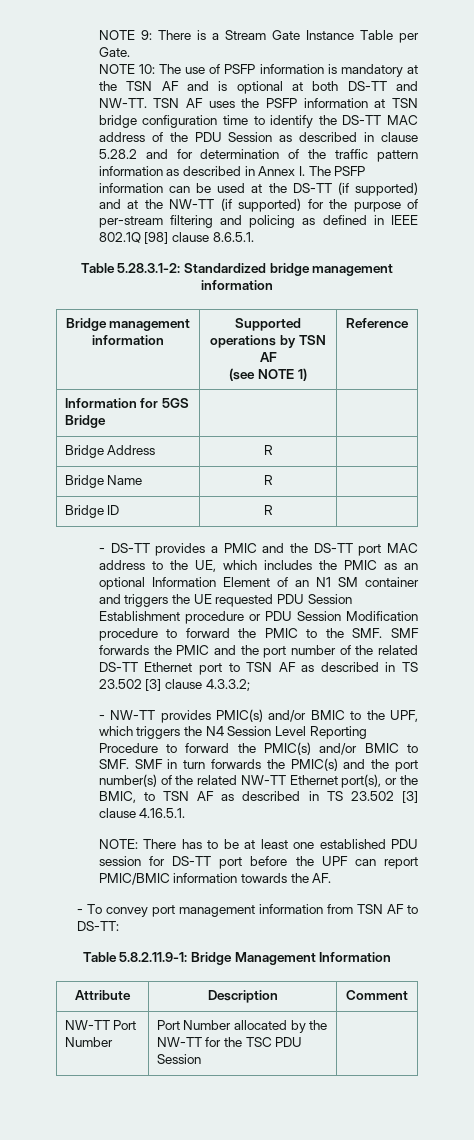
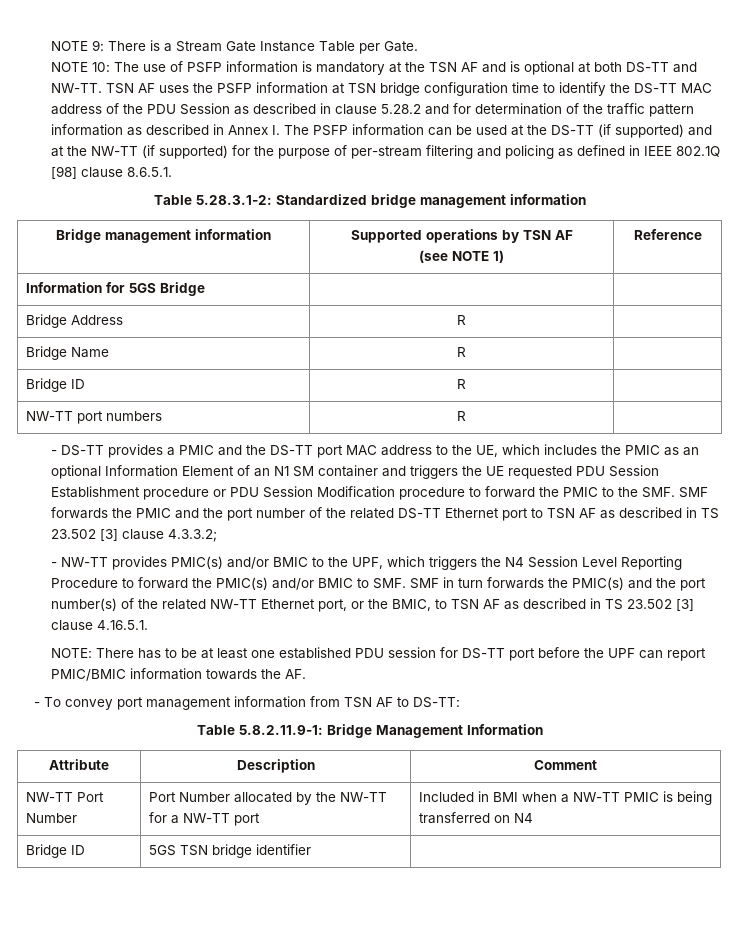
(273, 510) none -> [25,411,162,424] [457,411,466,421] // NW-TT port numbers | R |
[341,774,382,788] port(s), -> [317,599,347,612] port,
[223,1037,303,1047] [156,1054,201,1064] the TSC PDU Session -> [170,813,260,826] [418,791,712,805] [418,812,533,824] [25,844,85,858] [148,844,311,858] a NW-TT port | Included in BMI when a NW-TT PMIC is being transferred on N4 // Bridge ID | 5GS TSN bridge identifier

